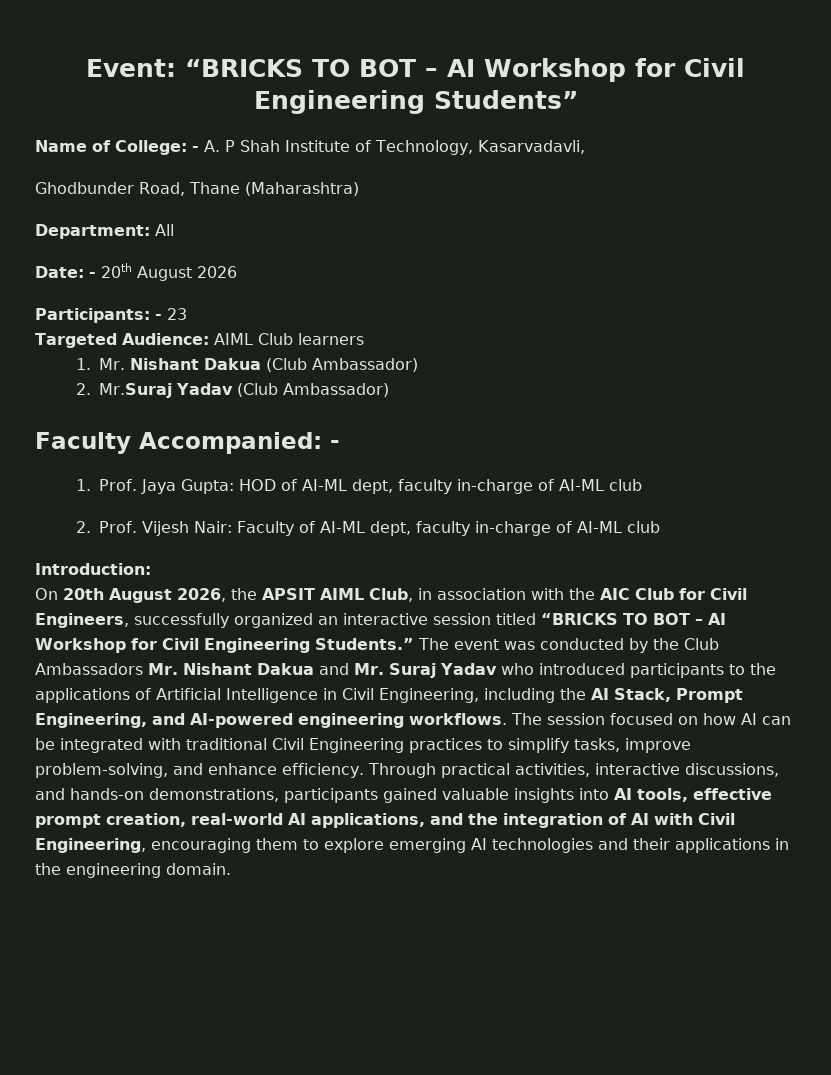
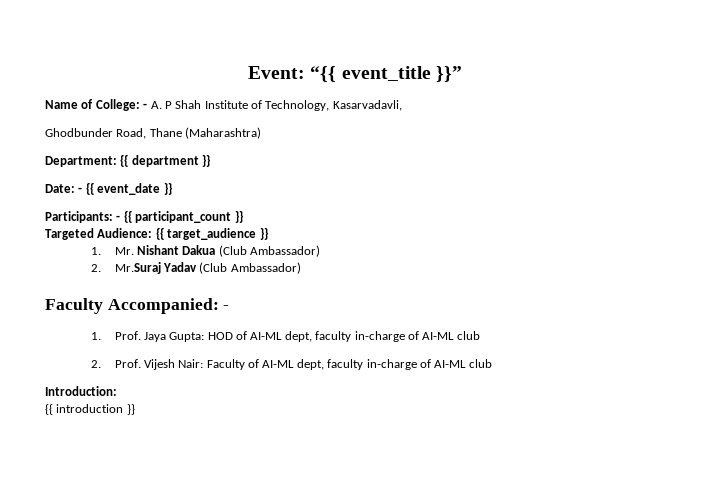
[185,58,745,82] [253,90,578,114] “BRICKS TO BOT – AI Workshop for Civil Engineering Students” -> [310,66,462,82] “{{ event_title }}”
[155,224,174,236] All -> [120,154,211,167] {{ department }}
[101,263,237,281] 20th August 2026 -> [85,182,172,195] {{ event_date }}
[167,308,187,320] 23 -> [123,210,243,223] {{ participant_count }}
[213,333,364,345] AIML Club learners -> [155,227,268,240] {{ target_audience }}
[35,588,747,603] [35,613,726,628] [35,638,719,653] [35,663,776,678] [35,688,743,703] [35,713,791,728] [35,738,691,753] [35,763,779,778] [35,788,772,803] [35,813,735,828] [35,838,789,853] [35,863,231,878] On 20th August 2026, the APSIT AIML Club, in association with the AIC Club for Civil Engineers, successfully organized an interactive session titled “BRICKS TO BOT – AI Workshop for Civil Engineering Students.” The event was conducted by the Club Ambassadors Mr. Nishant Dakua and Mr. Suraj Yadav who introduced participants to the applications of Artificial Intelligence in Civil Engineering, including the AI Stack, Prompt Engineering, and AI-powered engineering workflows. The session focused on how AI can be integrated with traditional Civil Engineering practices to simplify tasks, improve problem-solving, and enhance efficiency. Through practical activities, interactive discussions, and hands-on demonstrations, participants gained valuable insights into AI tools, effective prompt creation, real-world AI applications, and the integration of AI with Civil Engineering, encouraging them to explore emerging AI technologies and their applications in the engineering domain. -> [45,404,135,415] {{ introduction }}

